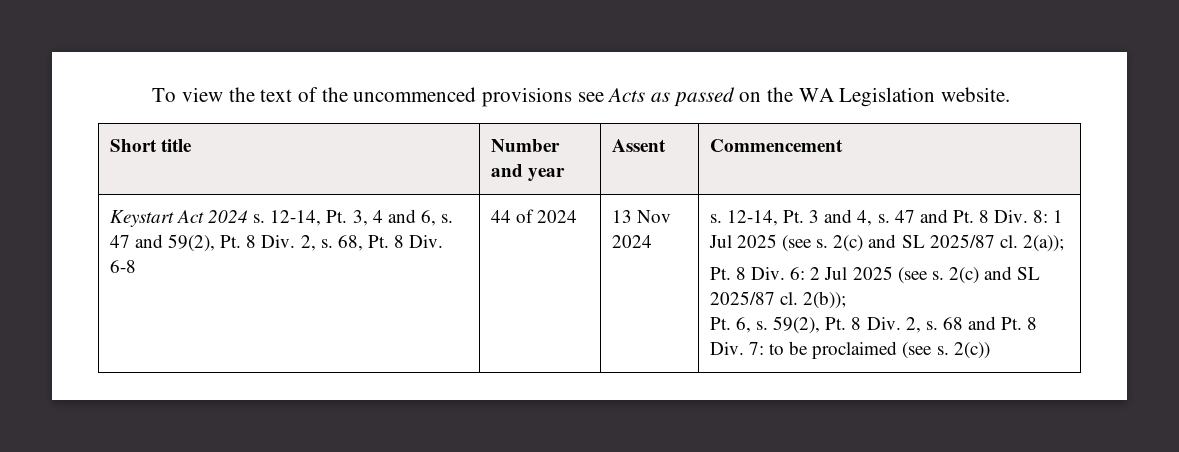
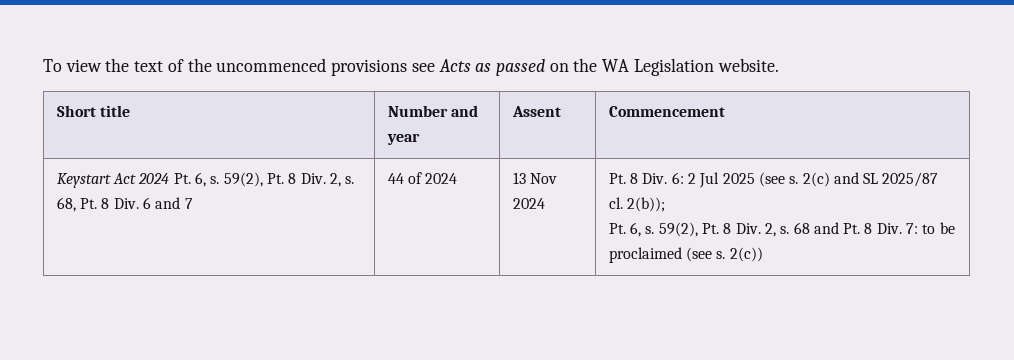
[253,209,454,226] [109,234,163,248] s. 12-14, Pt. 3, 4 and 6, s. 47 and -> [173,172,220,187] Pt. 6, s.
[109,260,136,273] 6-8 -> [142,197,193,209] 6 and 7
[709,209,1064,226] [708,234,1064,252] s. 12-14, Pt. 3 and 4, s. 47 and Pt. 8 Div. 8: 1 Jul 2025 (see s. 2(c) and SL 2025/87 cl. 2(a)); // -> (545, 203) none

